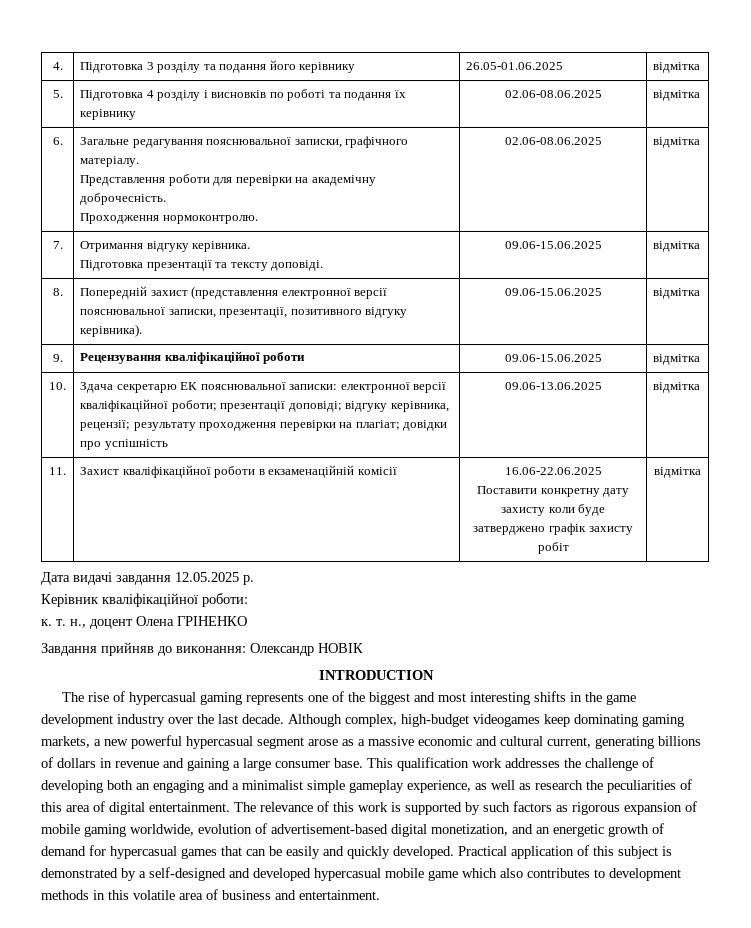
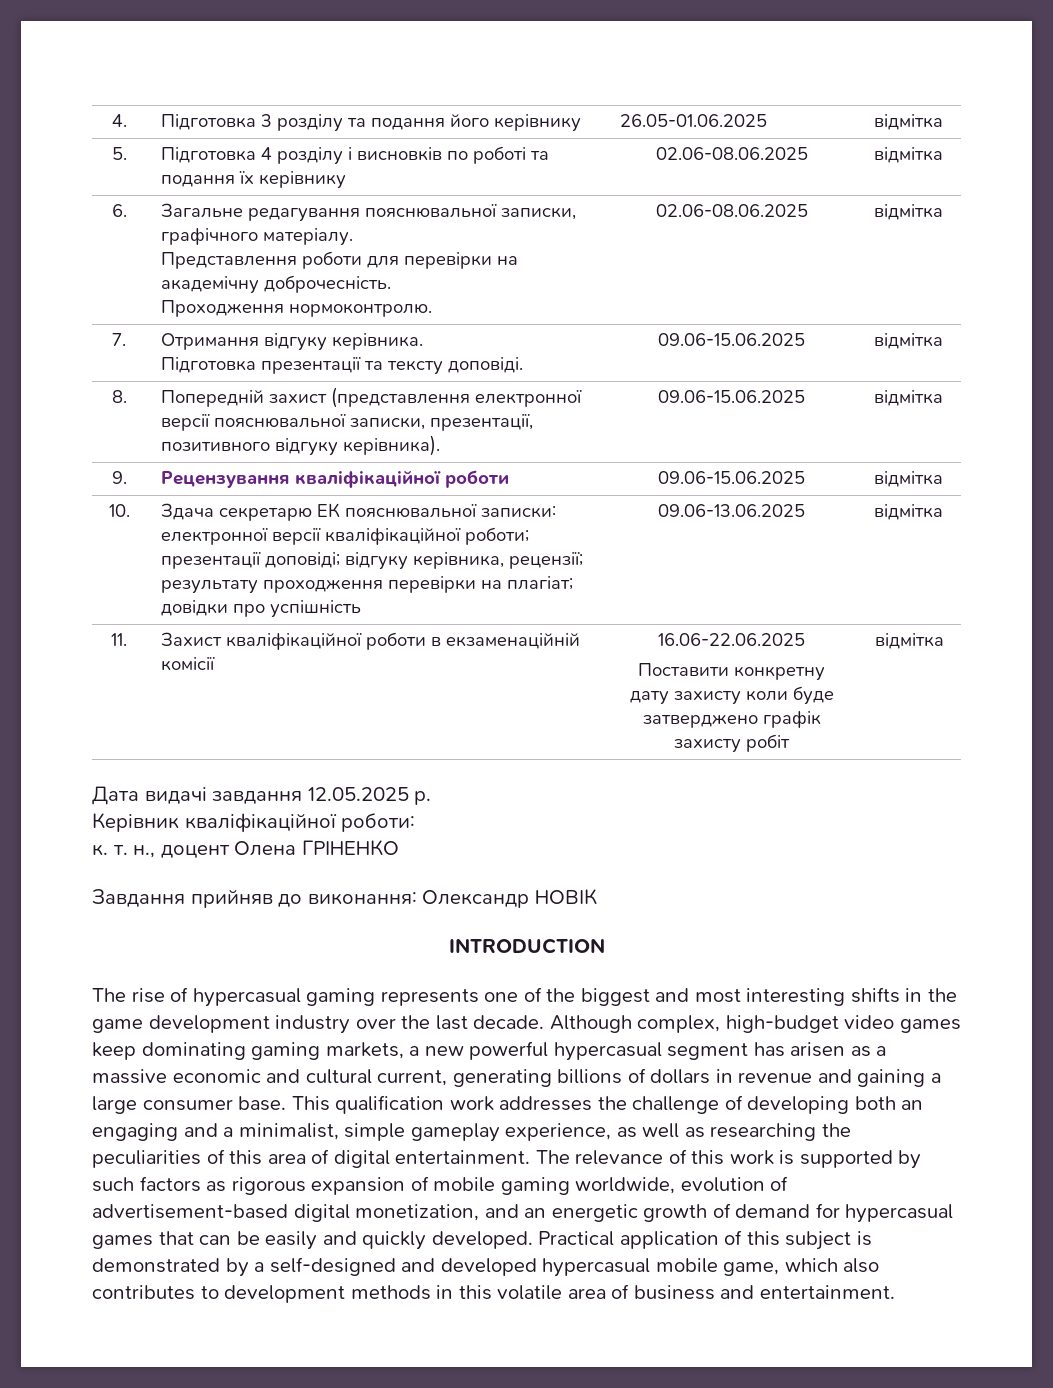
[473,714,540,727] videogames -> [844,1015,961,1033] video games
[308,739,338,746] arose -> [753,1042,846,1057] has arisen
[242,780,303,790] minimalist -> [238,1123,339,1140] minimalist,
[535,780,583,790] research -> [710,1123,817,1141] researching
[428,870,458,881] game -> [723,1262,780,1276] game,

